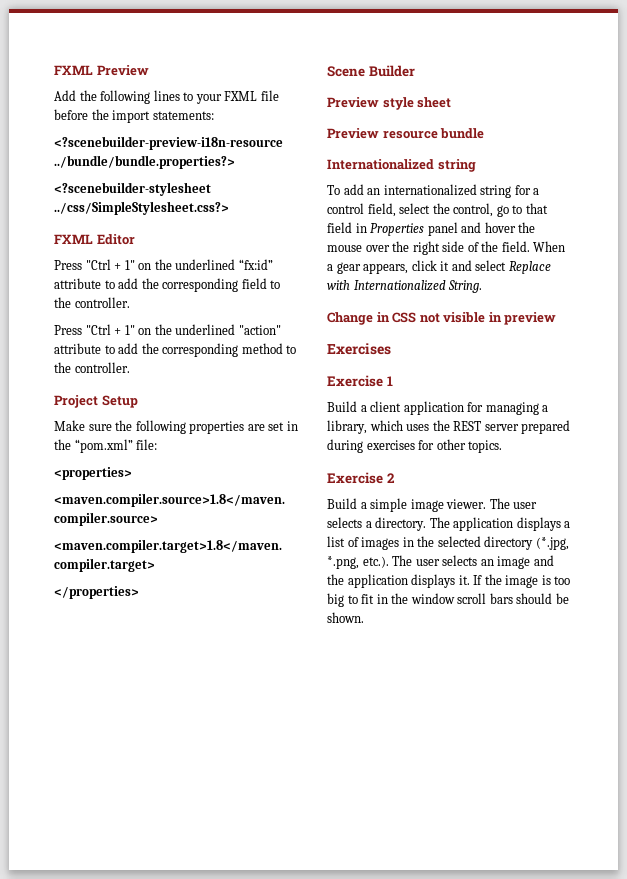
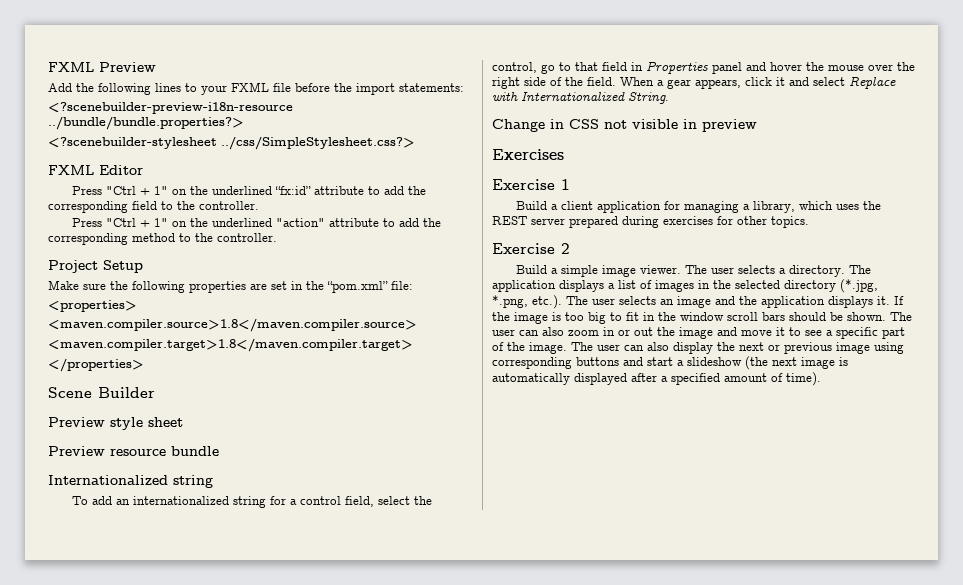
(364, 617) none -> [890,312,912,321] [492,327,905,339] [492,342,904,354] [492,356,848,370] [492,372,821,386] The user can also zoom in or out the image and move it to see a specific part of the image. The user can also display the next or previous image using corresponding buttons and start a slideshow (the next image is automatically displayed after a specified amount of time).

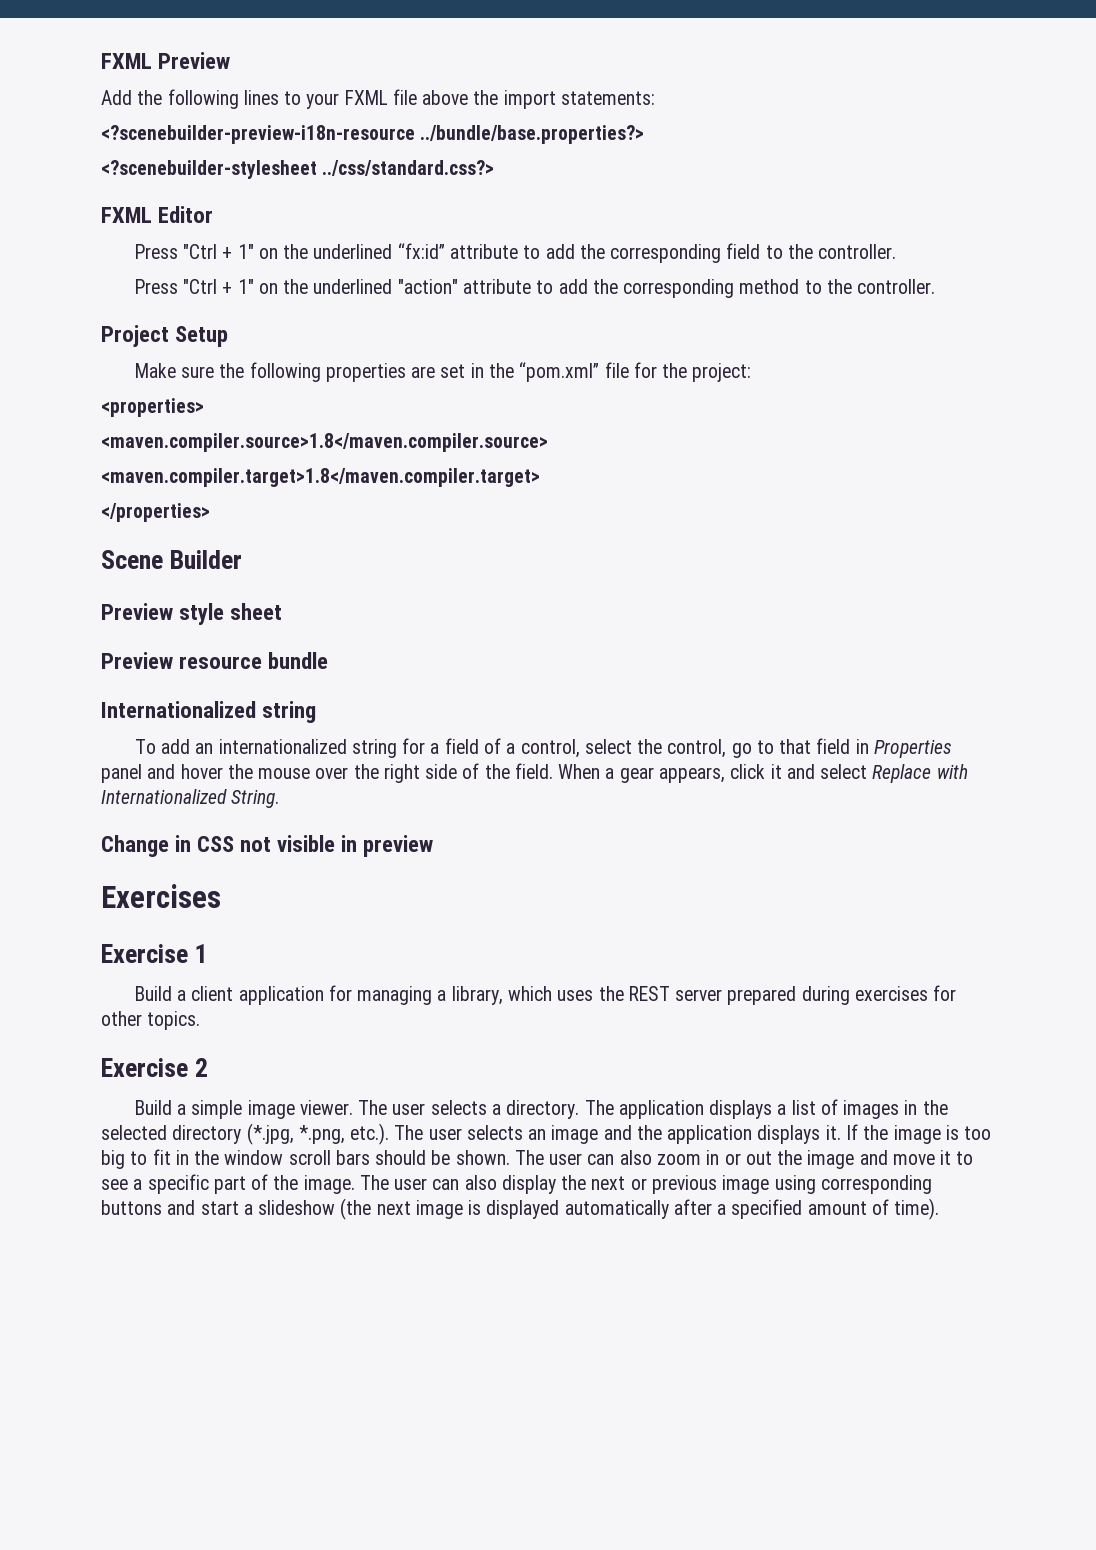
[295,83,330,92] before -> [422,90,469,105] above
[48,116,244,130] ../bundle/bundle.properties?> -> [420,125,645,144] ../bundle/base.properties?>
[221,136,415,150] ../css/SimpleStylesheet.css?> -> [322,160,495,176] ../css/standard.css?>
[391,281,413,290] file: -> [604,362,752,382] file for the project:
[299,496,374,507] control field, -> [444,738,580,758] field of a control,
[492,373,627,385] automatically displayed -> [486,1200,669,1219] displayed automatically

